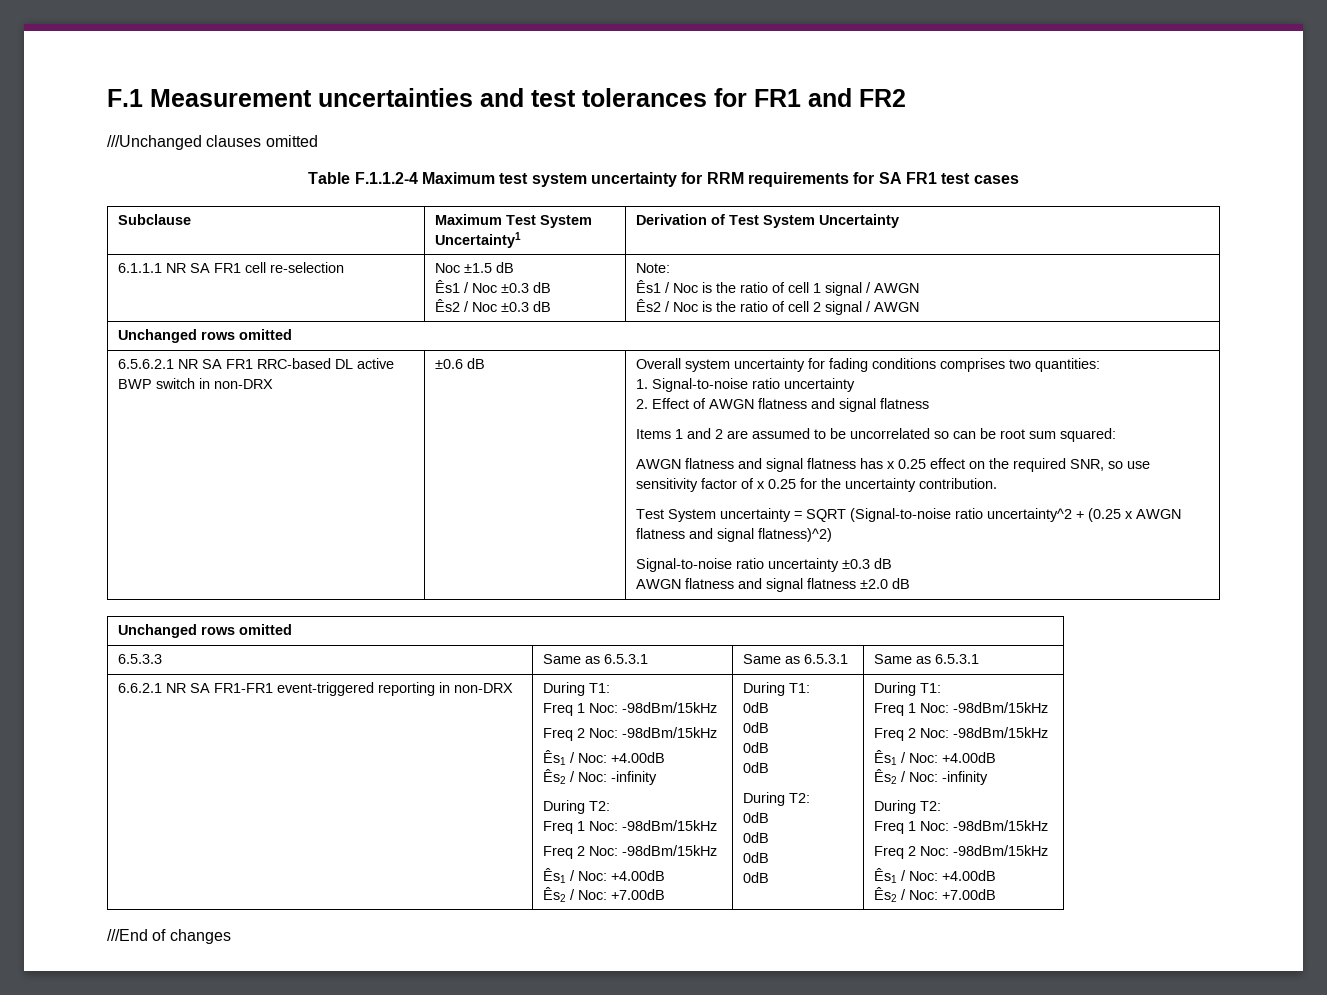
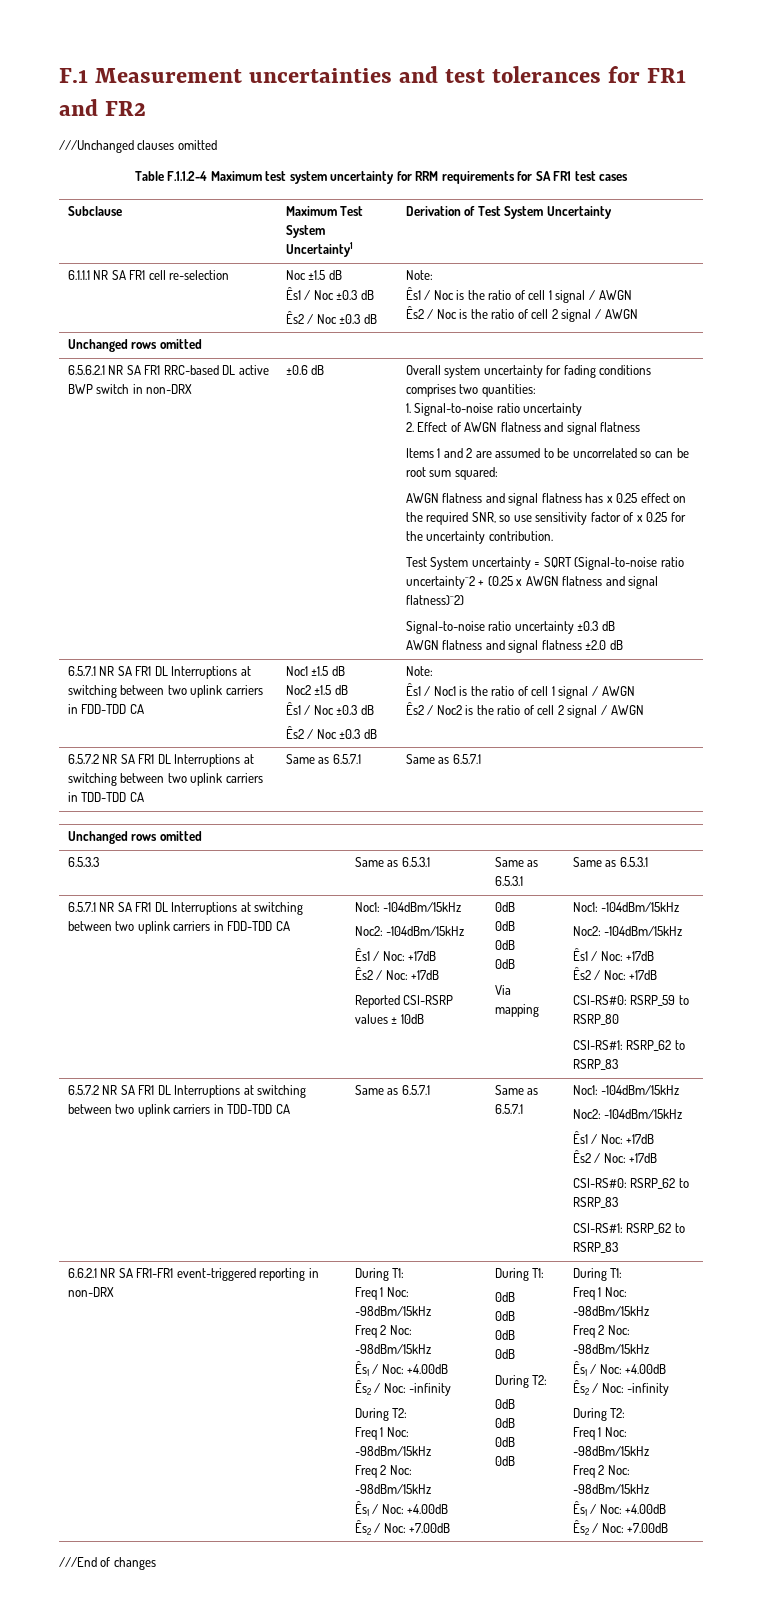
(911, 583) none -> [67,666,251,679] [67,685,263,698] [67,704,144,714] [285,666,345,676] [285,685,348,695] [285,702,374,715] [285,726,377,739] [405,666,433,676] [405,683,635,699] [405,702,644,718] [67,754,254,767] [67,773,263,786] [67,792,144,802] [285,754,361,764] [405,754,481,764] // 6.5.7.1 NR SA FR1 DL Interruptions at switching between two uplink carriers in FDD-TDD CA | Noc1 ±1.5 dB // Noc2 ±1.5 dB // Ês1 / Noc ±0.3 dB // Ês2 / Noc ±0.3 dB | Note: // Ês1 / Noc1 is the ratio of cell 1 signal / AWGN // Ês2 / Noc2 is the ratio of cell 2 signal / AWGN // 6.5.7.2 NR SA FR1 DL Interruptions at switching between two uplink carriers in TDD-TDD CA | Same as 6.5.7.1 | Same as 6.5.7.1
(980, 659) none -> [67,902,304,915] [67,921,290,934] [354,902,463,912] [354,926,466,936] [354,948,437,961] [354,967,440,980] [354,995,454,1008] [354,1014,424,1024] [494,902,515,912] [494,921,515,931] [494,940,515,950] [494,959,515,969] [494,985,511,995] [494,1004,539,1017] [572,902,681,912] [572,926,684,936] [572,948,655,961] [572,967,658,980] [572,995,689,1006] [572,1014,619,1025] [572,1040,685,1051] [572,1059,618,1070] [67,1085,307,1098] [67,1104,290,1117] [354,1085,430,1095] [494,1085,539,1095] [494,1104,523,1114] [572,1085,681,1095] [572,1109,684,1119] [572,1131,655,1144] [572,1150,658,1163] [572,1178,689,1189] [572,1197,618,1208] [572,1223,685,1234] [572,1242,618,1253] // 6.5.7.1 NR SA FR1 DL Interruptions at switching between two uplink carriers in FDD-TDD CA | Noc1: -104dBm/15kHz // Noc2: -104dBm/15kHz // Ês1 / Noc: +17dB // Ês2 / Noc: +17dB // Reported CSI-RSRP values ± 10dB | 0dB // 0dB // 0dB // 0dB // Via mapping | Noc1: -104dBm/15kHz // Noc2: -104dBm/15kHz // Ês1 / Noc: +17dB // Ês2 / Noc: +17dB // CSI-RS#0: RSRP_59 to RSRP_80 // CSI-RS#1: RSRP_62 to RSRP_83 // 6.5.7.2 NR SA FR1 DL Interruptions at switching between two uplink carriers in TDD-TDD CA | Same as 6.5.7.1 | Same as 6.5.7.1 | Noc1: -104dBm/15kHz // Noc2: -104dBm/15kHz // Ês1 / Noc: +17dB // Ês2 / Noc: +17dB // CSI-RS#0: RSRP_62 to RSRP_83 // CSI-RS#1: RSRP_62 to RSRP_83

